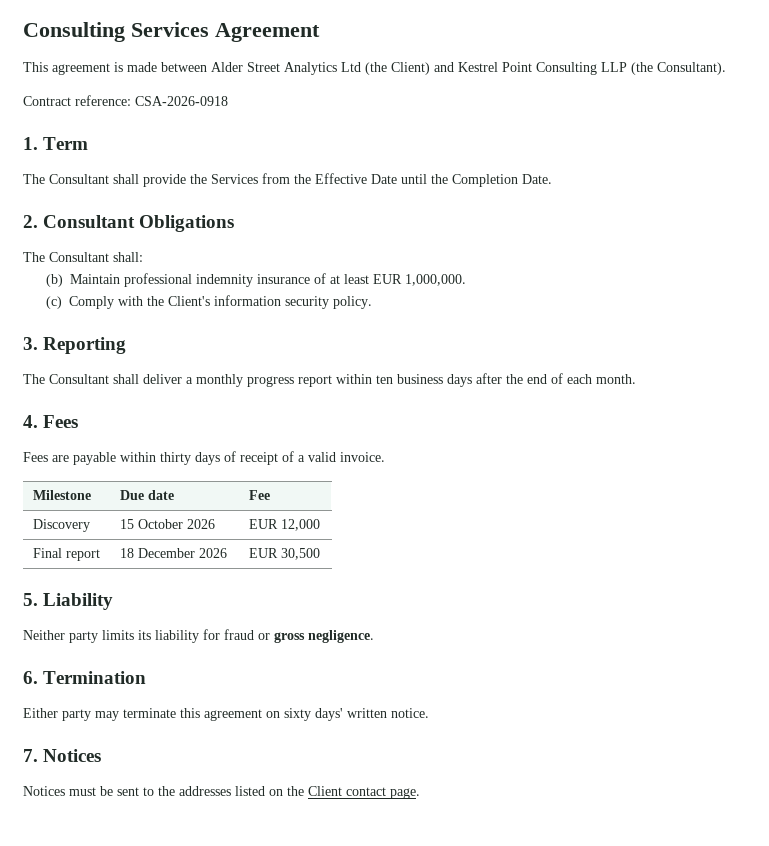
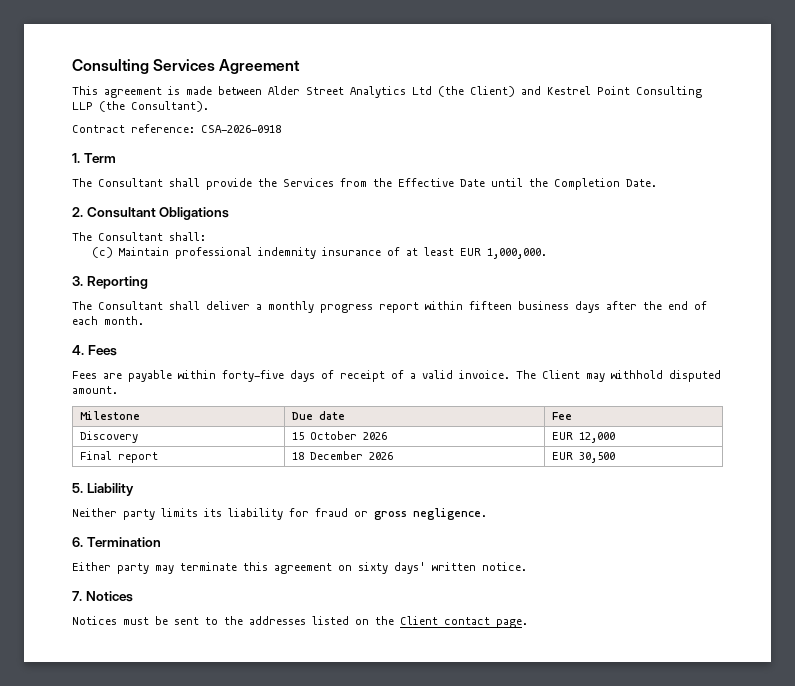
[46,274,64,287] (b) -> [92,247,114,258] (c)
[46,295,373,309] // (c) Comply with the Client's information security policy. -> (548, 253) none
[376,375,393,384] ten -> [469,301,512,310] fifteen
[160,452,191,465] thirty -> [222,370,284,382] forty-five
(385, 457) none -> [516,370,721,382] [72,386,118,394] The Client may withhold disputed amount.

